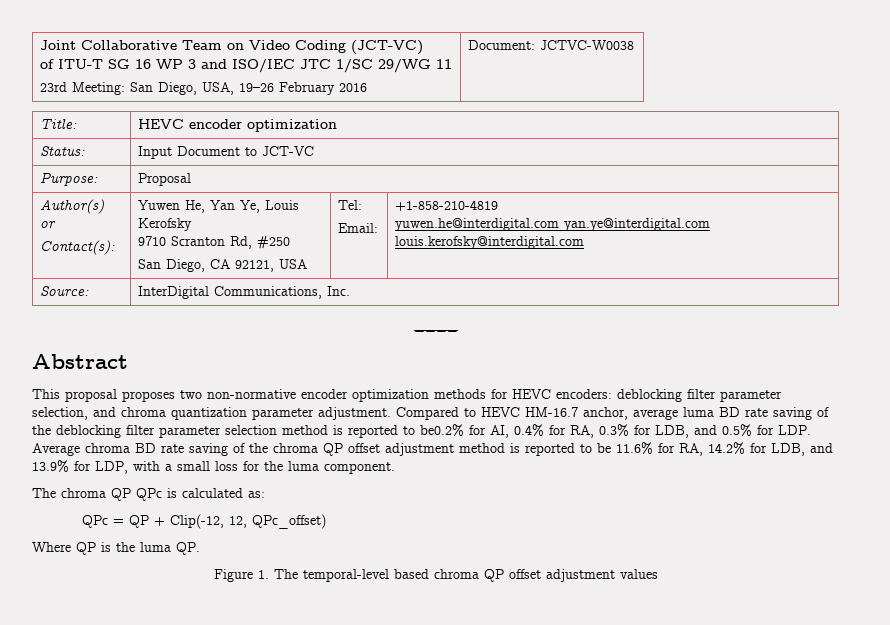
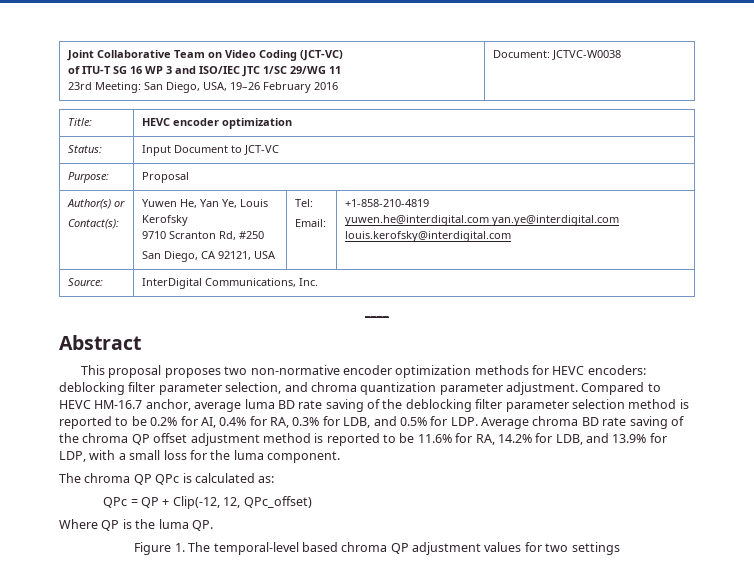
[420,424,464,437] be0.2% -> [131,416,178,426] be 0.2%
[508,569,541,579] offset -> (409, 548) none
(658, 574) none -> [524,542,620,555] for two settings

